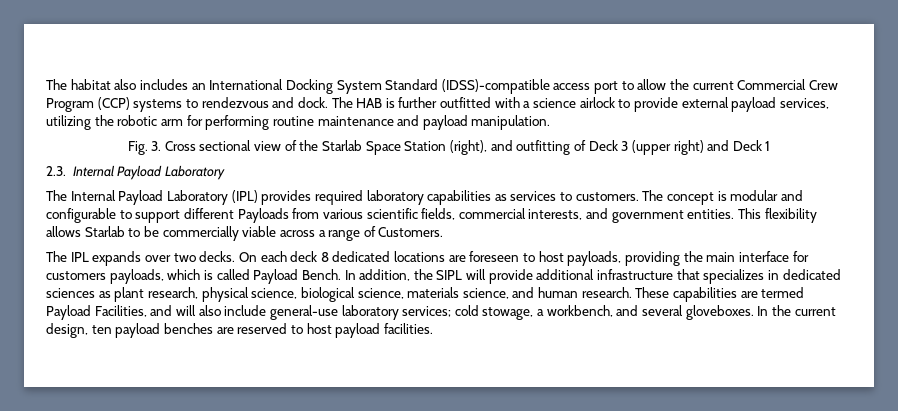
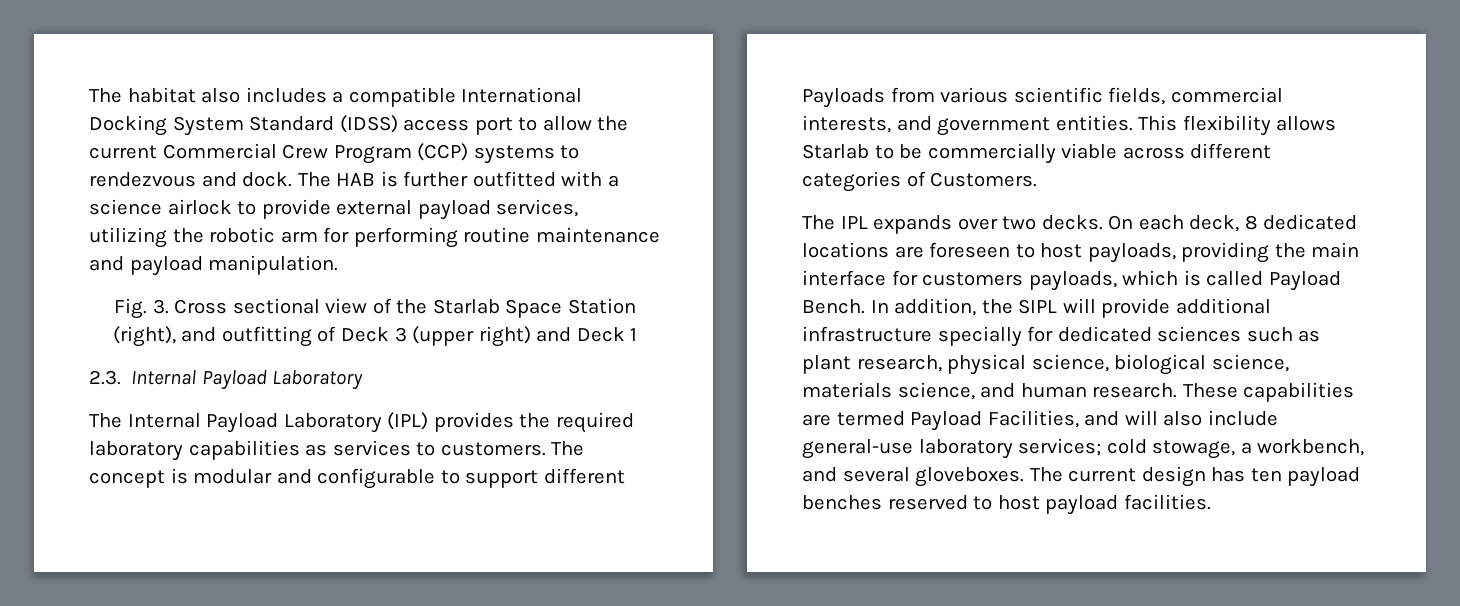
[191,83,206,90] an -> [332,87,456,107] a compatible
[441,79,550,94] (IDSS)-compatible -> [339,115,398,133] (IDSS)
(312, 197) none -> [519,413,551,428] the
[318,230,361,241] a range -> [1190,143,1272,159] [802,171,901,192] different categories
[290,251,318,262] deck -> [1189,215,1240,232] deck,
[676,269,779,284] that specializes in -> [937,326,1054,347] specially for
(95, 293) none -> [1246,327,1293,342] such
[757,305,836,316] [46,323,88,338] In the current design, -> [1029,466,1246,487] The current design has
[216,327,234,334] are -> (882, 502) none

